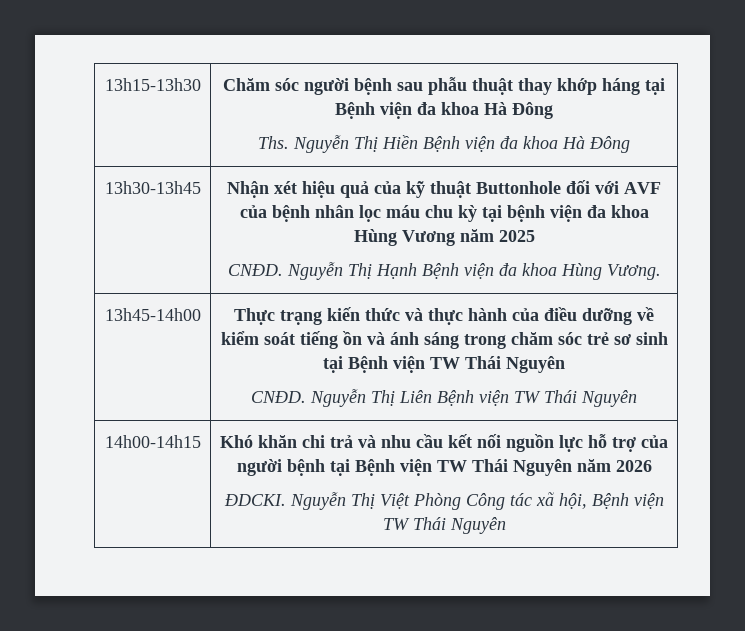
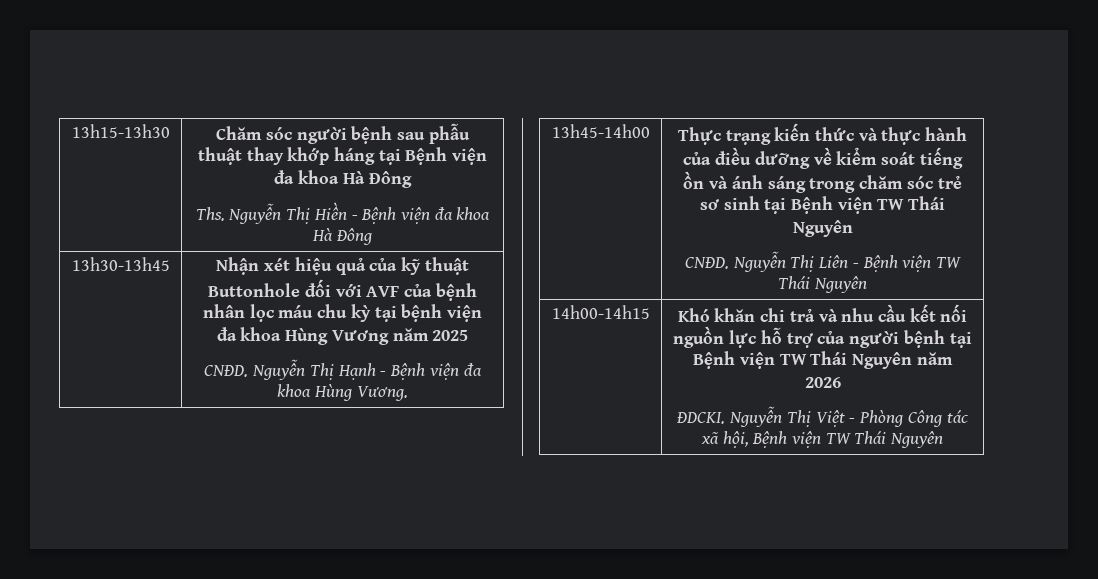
(418, 142) none -> [351,215,358,220] -
(417, 271) none -> [380,371,387,376] -
(432, 396) none -> [852,263,859,268] -
(410, 501) none -> [849,418,856,423] -

